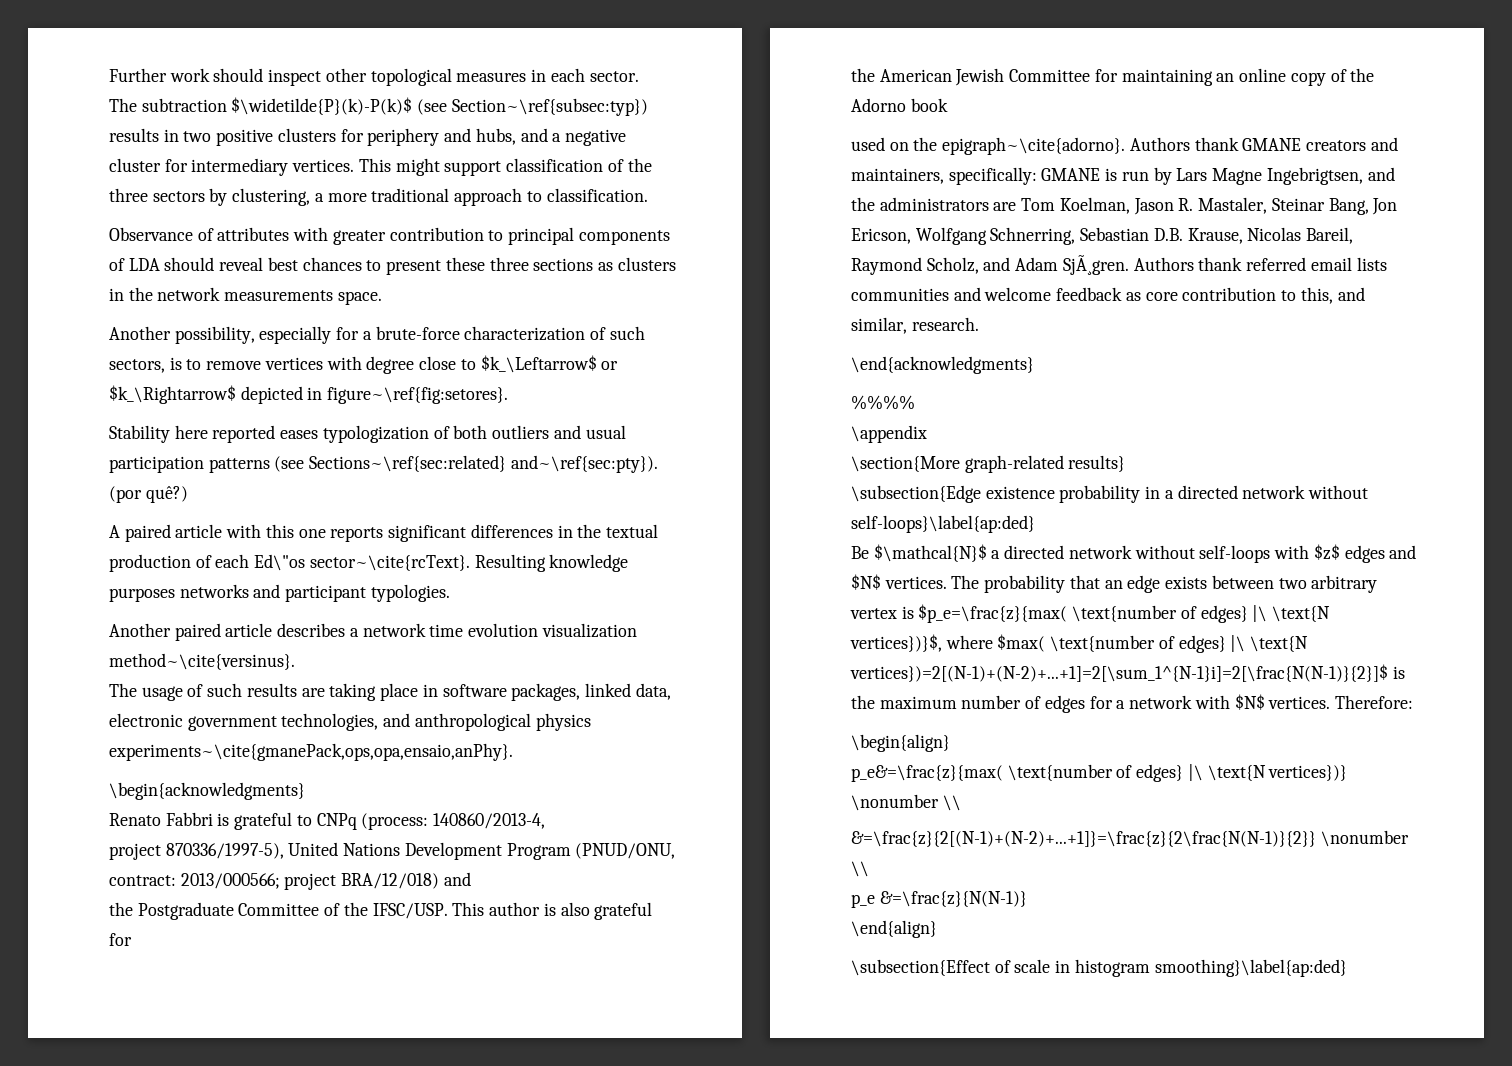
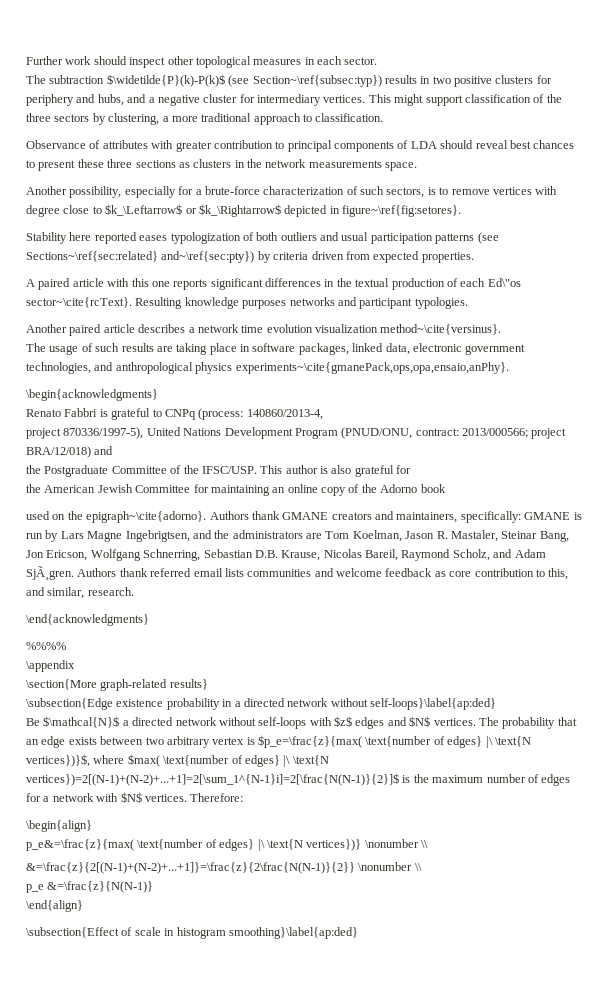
[510,455,658,473] [109,486,188,503] and~\ref{sec:pty}). (por quê?) -> [161,251,474,263] and~\ref{sec:pty}) by criteria driven from expected properties.

